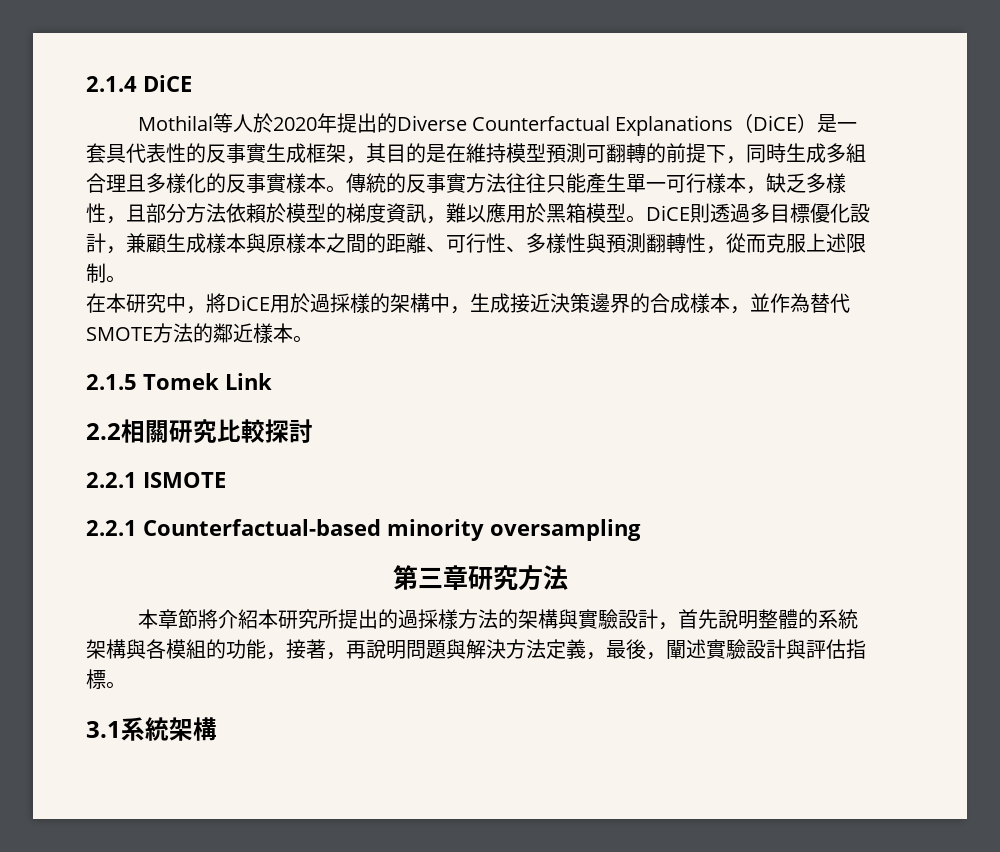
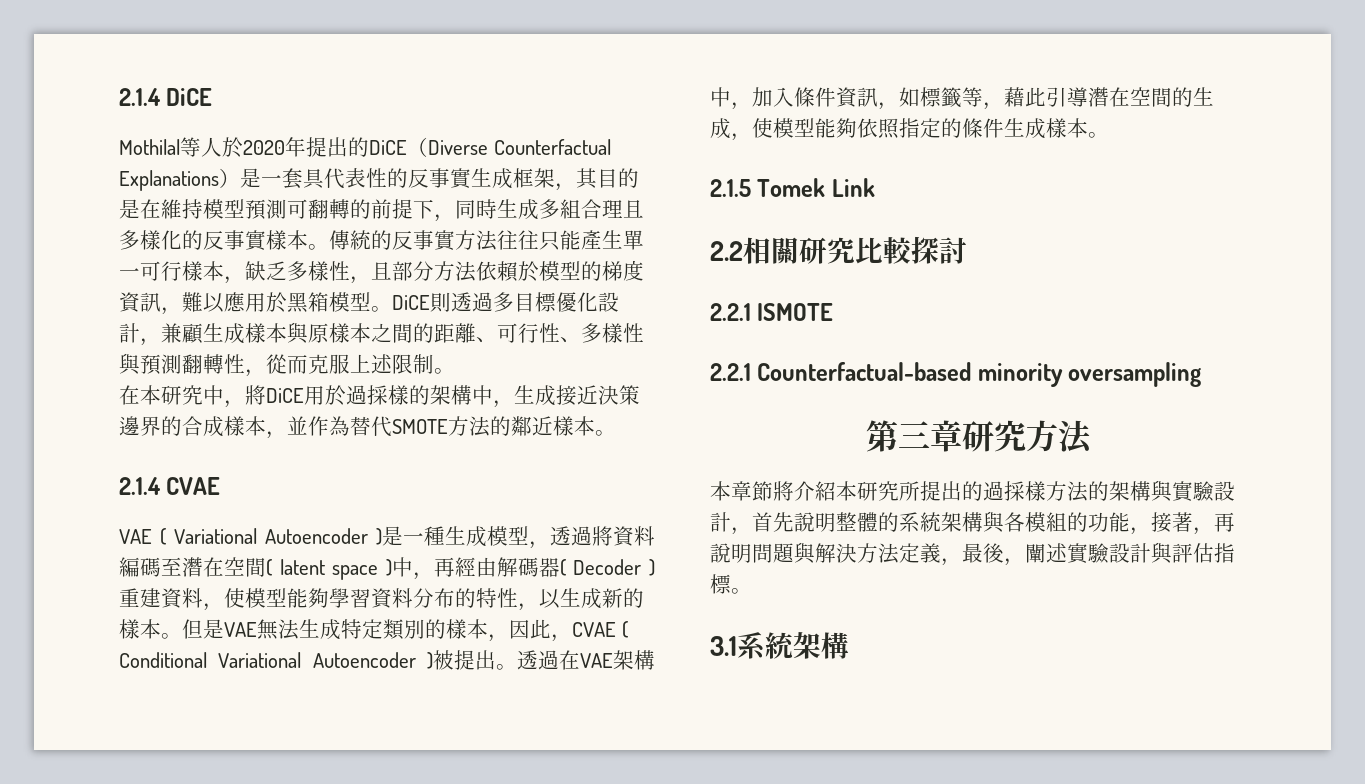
(397, 123) none -> [369,137,428,157] DiCE（
[733,113,798,133] （DiCE -> (219, 180) none
(313, 339) none -> [119,477,221,495] [119,526,655,549] [119,557,656,580] [119,588,644,611] [119,619,628,642] [119,650,655,670] [710,87,1214,110] [710,118,1109,141] // 2.1.4 CVAE // VAE ( Variational Autoencoder )是一種生成模型，透過將資料編碼至潛在空間( latent space )中，再經由解碼器( Decoder )重建資料，使模型能夠學習資料分布的特性，以生成新的樣本。但是VAE無法生成特定類別的樣本，因此，CVAE ( Conditional Variational Autoencoder )被提出。透過在VAE架構中，加入條件資訊，如標籤等，藉此引導潛在空間的生成，使模型能夠依照指定的條件生成樣本。

